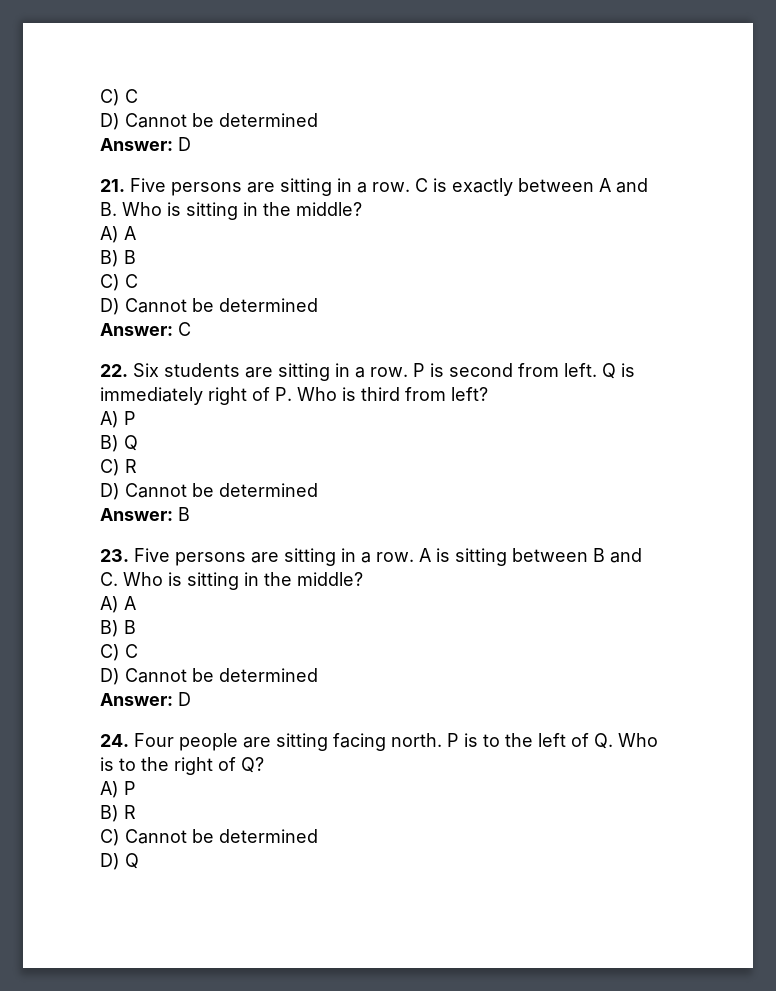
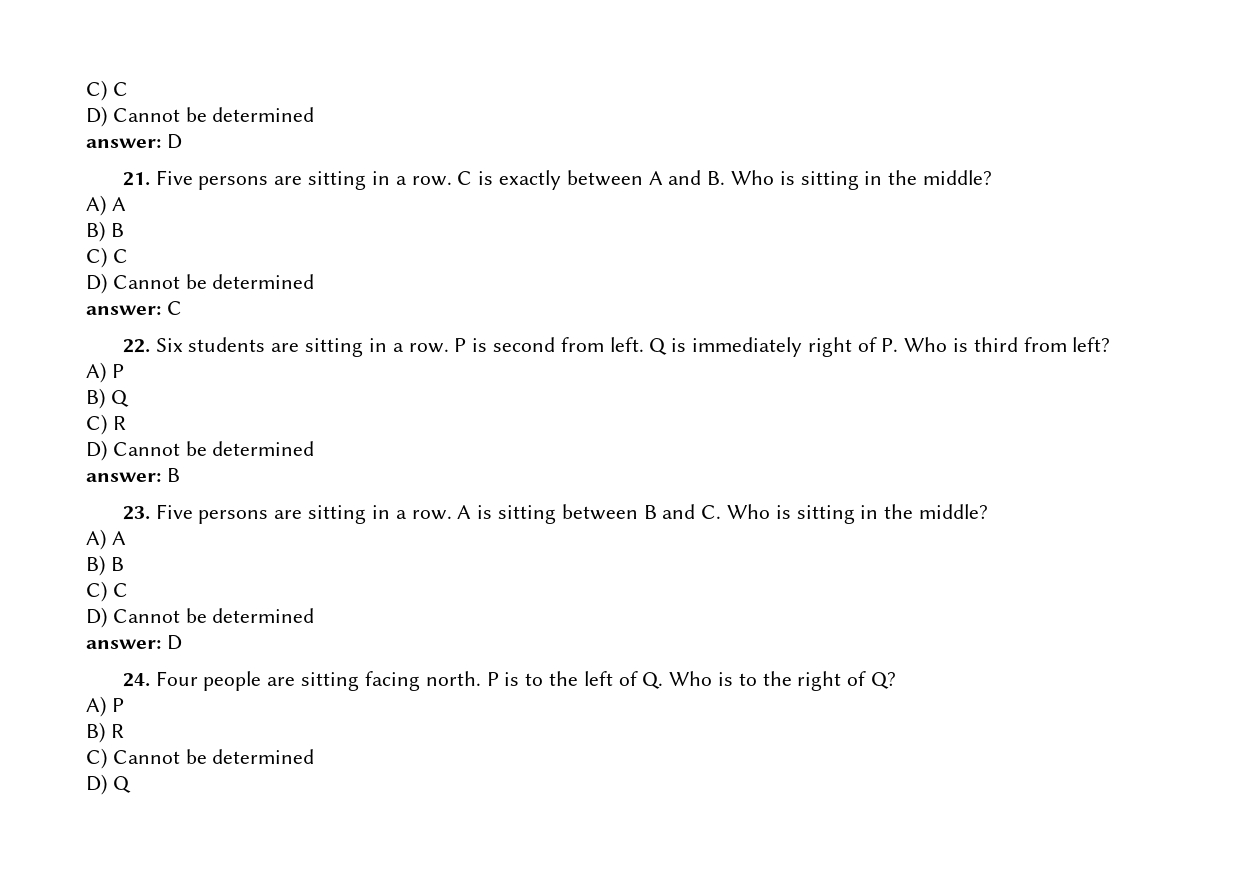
[100,89,138,106] [100,113,318,130] [100,138,173,151] C) C // D) Cannot be determined // Answer: -> [86,80,128,101] [86,106,315,127] [86,138,161,148] C) C // D) Cannot be determined // answer:
[100,323,173,336] Answer: -> [86,305,161,315] answer:
[100,508,173,521] Answer: -> [86,472,161,482] answer:
[100,693,173,706] Answer: -> [86,639,161,649] answer:

